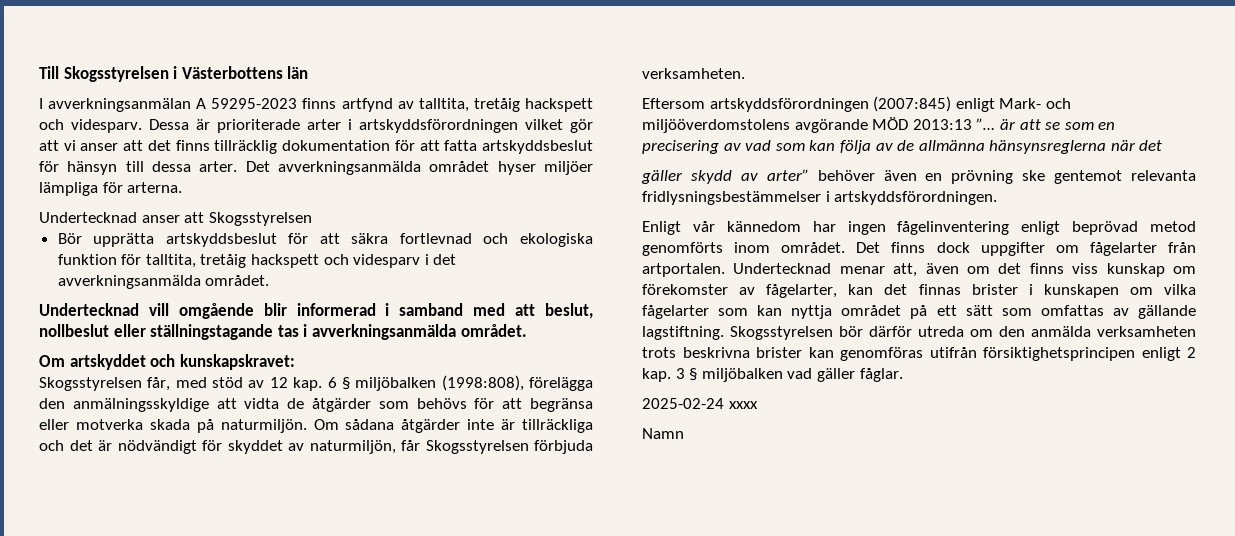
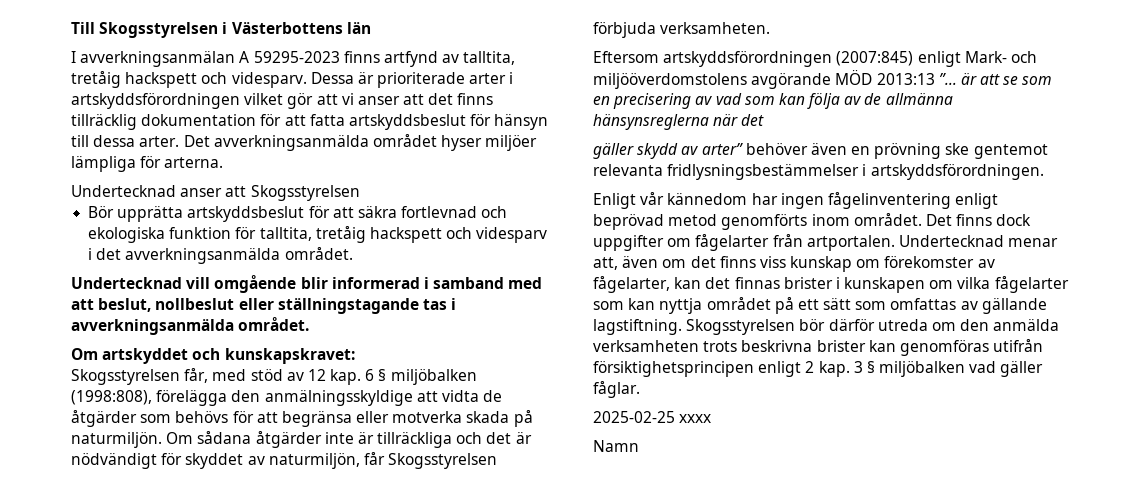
[642,398,724,409] 2025-02-24 -> [593,411,675,423] 2025-02-25

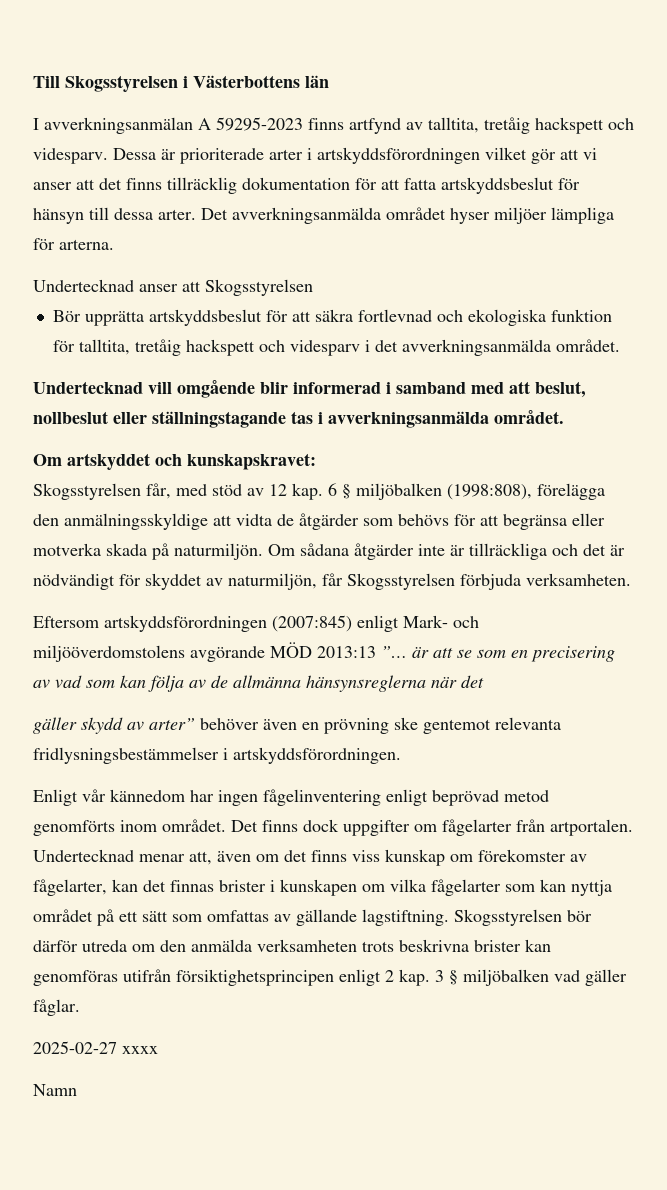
[593,411,675,423] 2025-02-25 -> [33,1041,117,1054] 2025-02-27

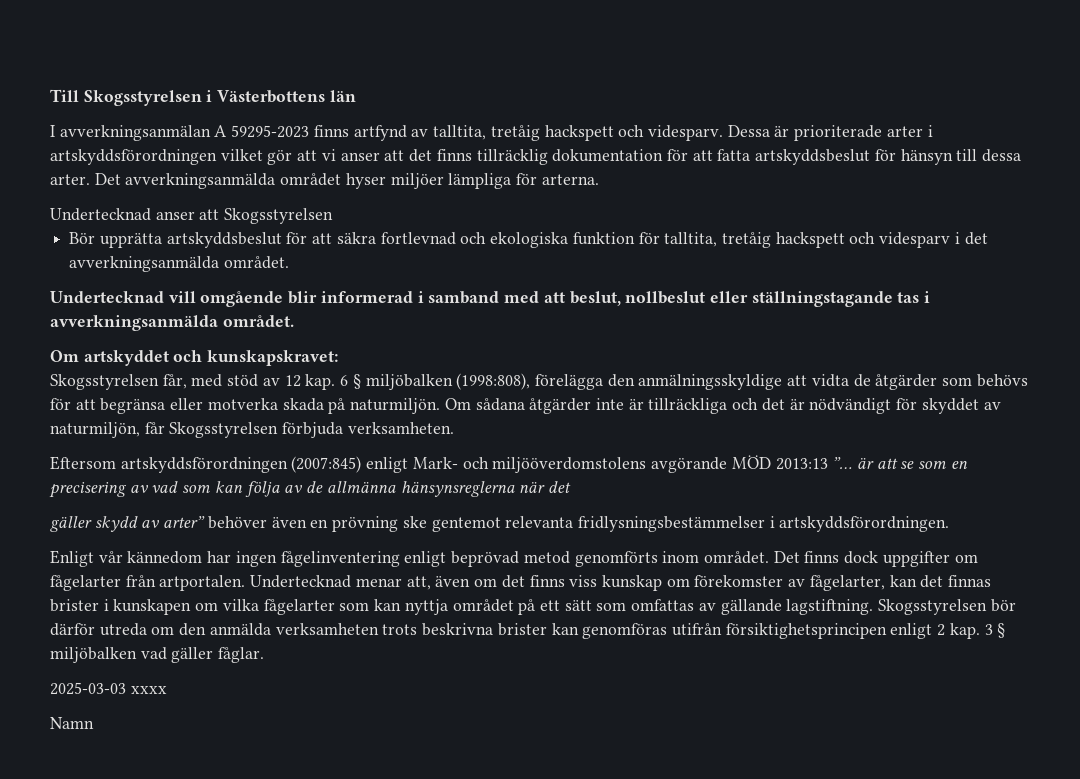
[33,1041,117,1054] 2025-02-27 -> [50,682,126,695] 2025-03-03

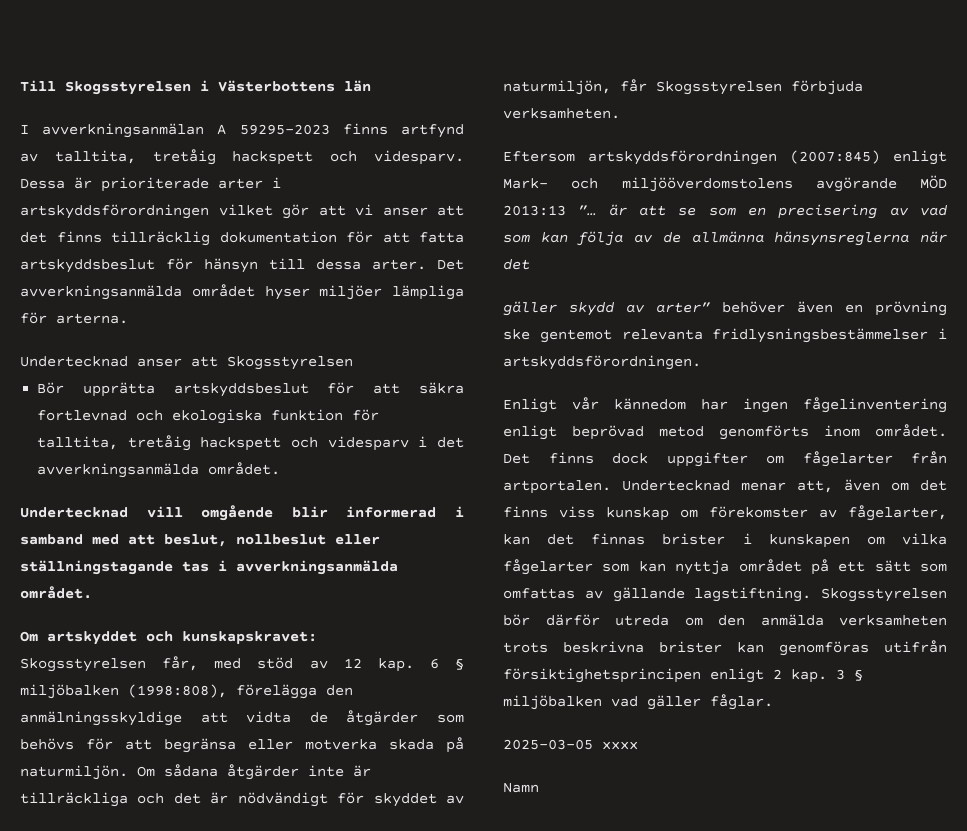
[50,682,126,695] 2025-03-03 -> [503,739,593,750] 2025-03-05

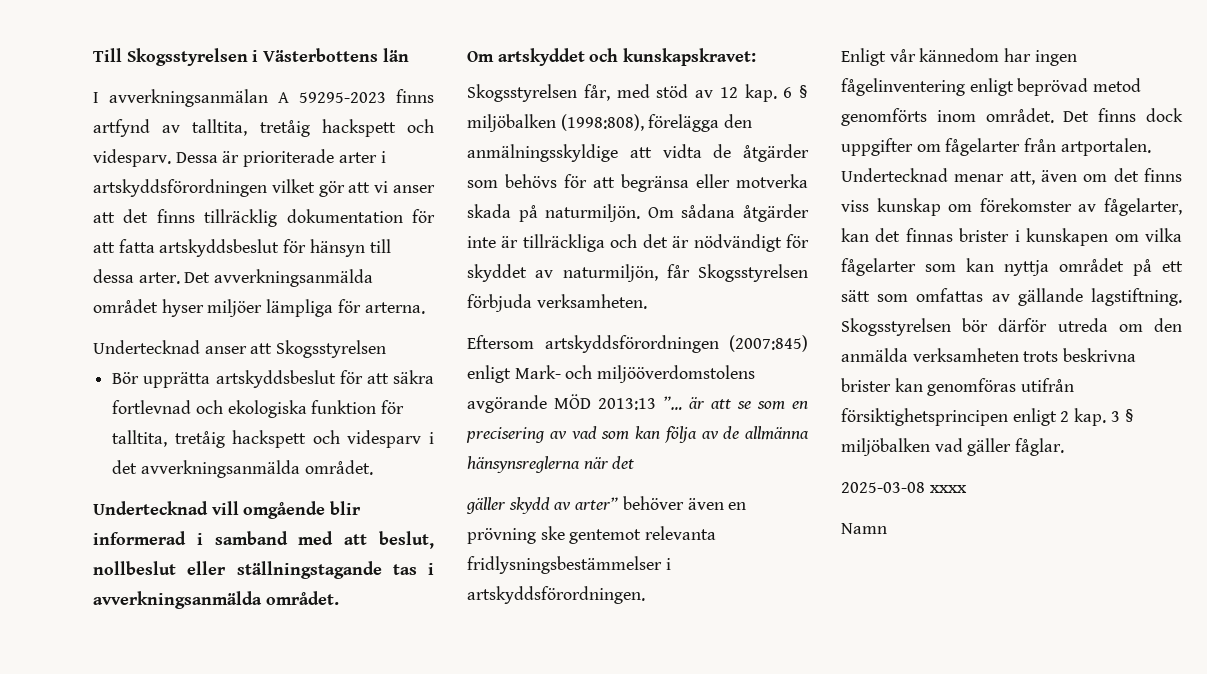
[503,739,593,750] 2025-03-05 -> [841,482,925,493] 2025-03-08

